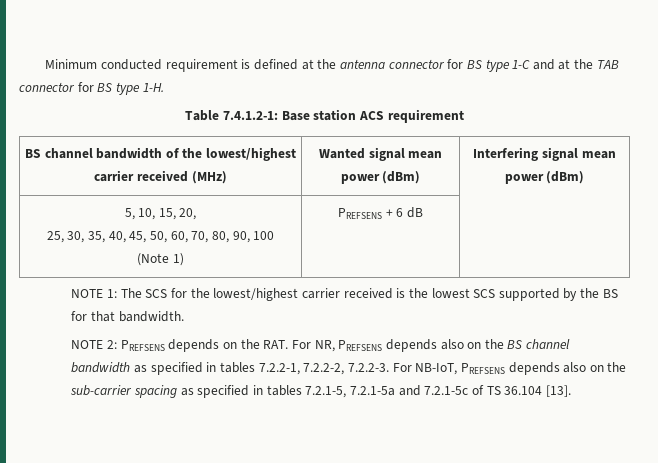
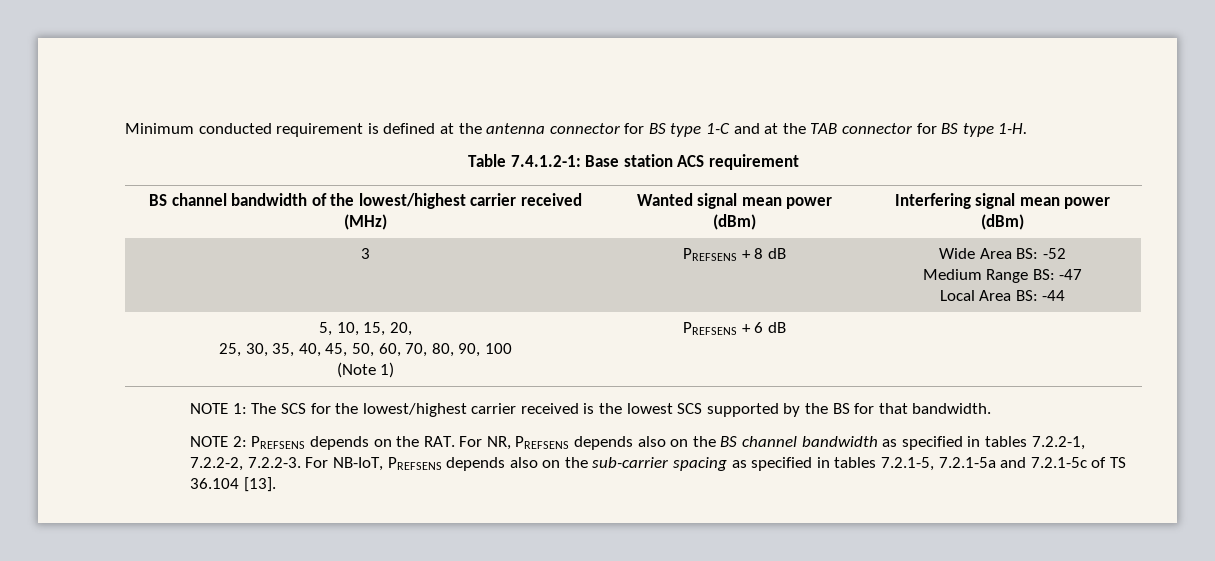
(585, 177) none -> [361,248,370,259] [683,248,786,261] [939,248,1066,259] [922,269,1083,283] [939,290,1066,301] // 3 | PREFSENS + 8 dB | Wide Area BS: -52 // Medium Range BS: -47 // Local Area BS: -44

